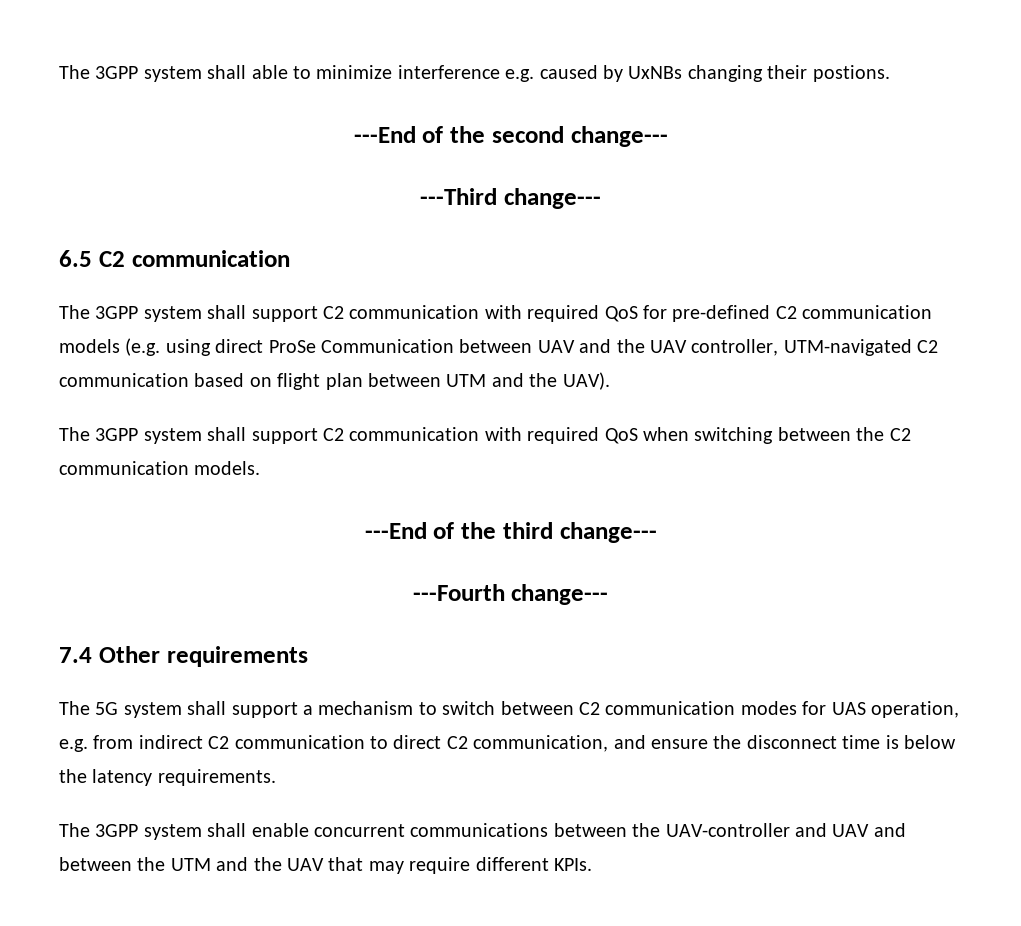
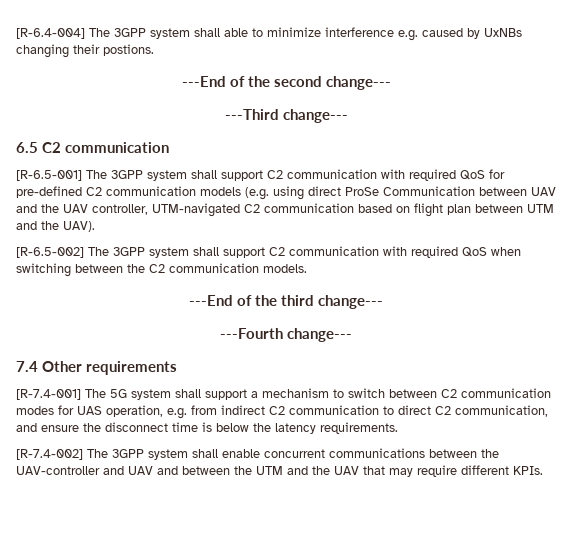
(59, 72) none -> [16,28,85,39] [R-6.4-004]
(290, 258) none -> [16,170,82,181] [R-6.5-001]
(610, 381) none -> [16,247,84,258] [R-6.5-002]
(308, 656) none -> [16,389,81,400] [R-7.4-001]
(276, 777) none -> [16,449,83,460] [R-7.4-002]

